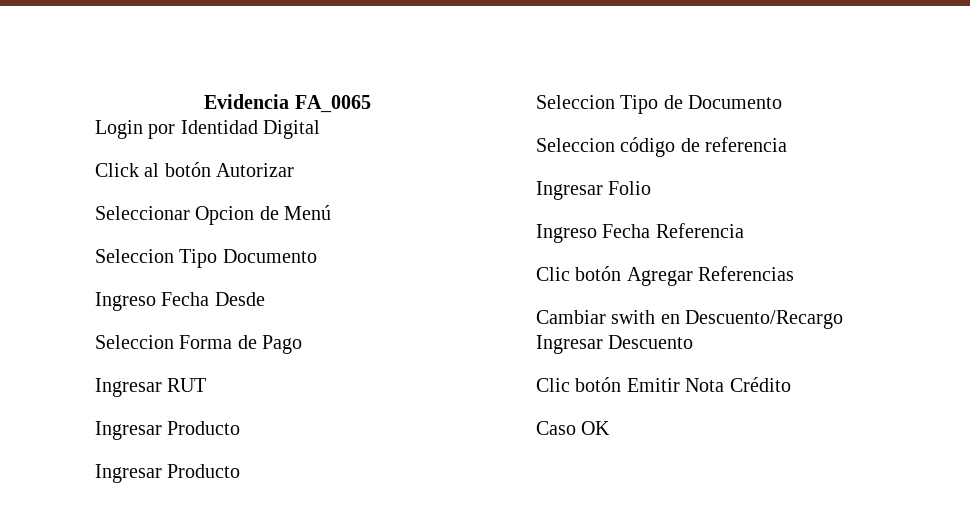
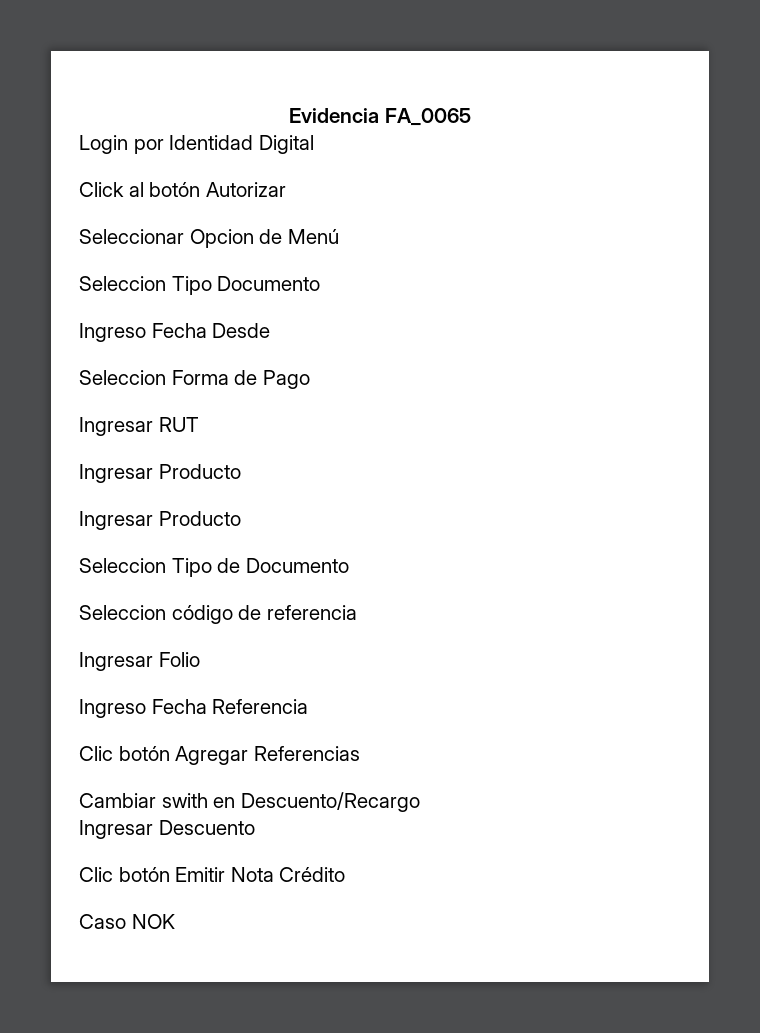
[581,421,611,435] OK -> [131,914,175,929] NOK

